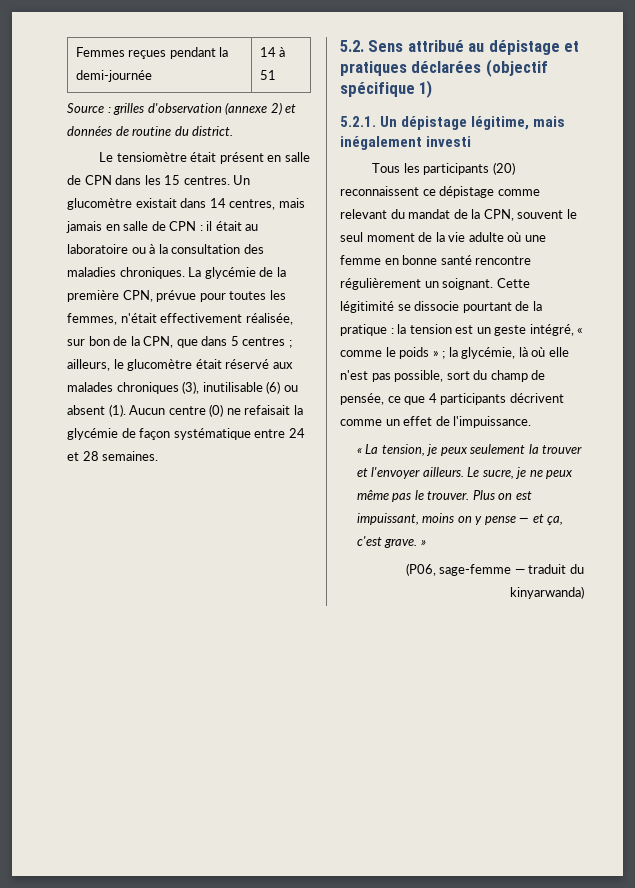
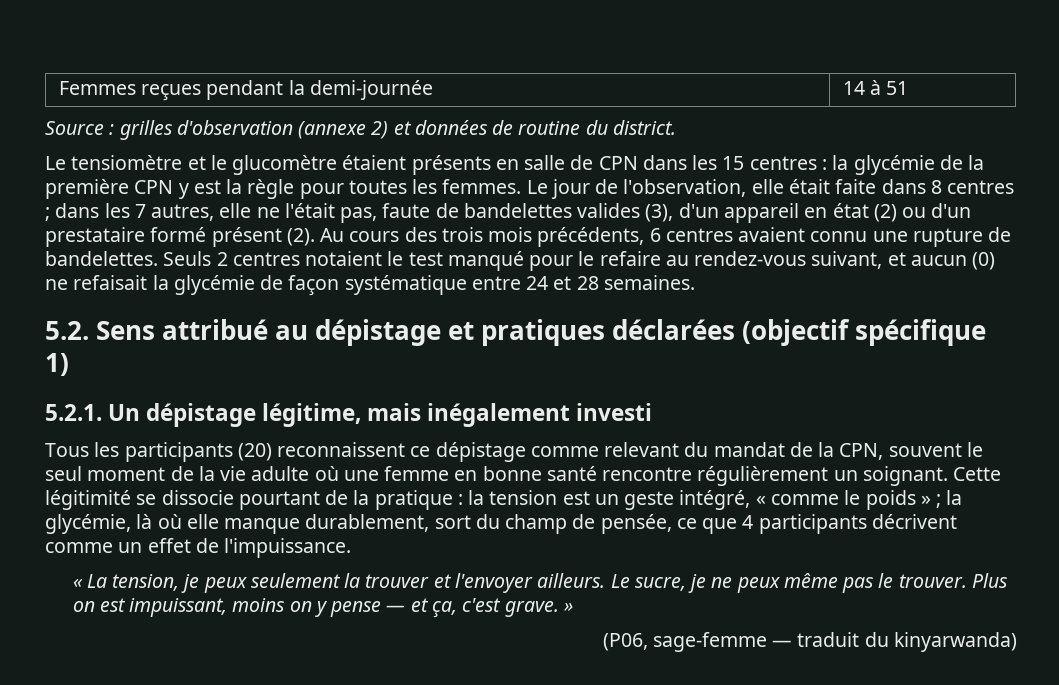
[190,152,264,164] était présent -> [187,155,491,175] et le glucomètre étaient présents
[183,175,251,185] [67,198,305,210] [66,221,259,233] [67,244,264,254] [67,267,286,279] [67,290,286,302] [67,313,293,325] [67,336,292,348] [67,359,293,371] [67,381,298,394] [67,404,206,417] centres. Un glucomètre existait dans 14 centres, mais jamais en salle de CPN : il était au laboratoire ou à la consultation des maladies chroniques. La glycémie de la première CPN, prévue pour toutes les femmes, n'était effectivement réalisée, sur bon de la CPN, que dans 5 centres ; ailleurs, le glucomètre était réservé aux malades chroniques (3), inutilisable (6) ou absent (1). Aucun centre -> [749,155,985,175] [45,179,1015,199] [45,203,972,223] [45,227,1012,247] [45,251,967,271] centres : la glycémie de la première CPN y est la règle pour toutes les femmes. Le jour de l'observation, elle était faite dans 8 centres ; dans les 7 autres, elle ne l'était pas, faute de bandelettes valides (3), d'un appareil en état (2) ou d'un prestataire formé présent (2). Au cours des trois mois précédents, 6 centres avaient connu une rupture de bandelettes. Seuls 2 centres notaient le test manqué pour le refaire au rendez-vous suivant, et aucun
[340,370,444,382] n'est pas possible, -> [224,514,430,534] manque durablement,

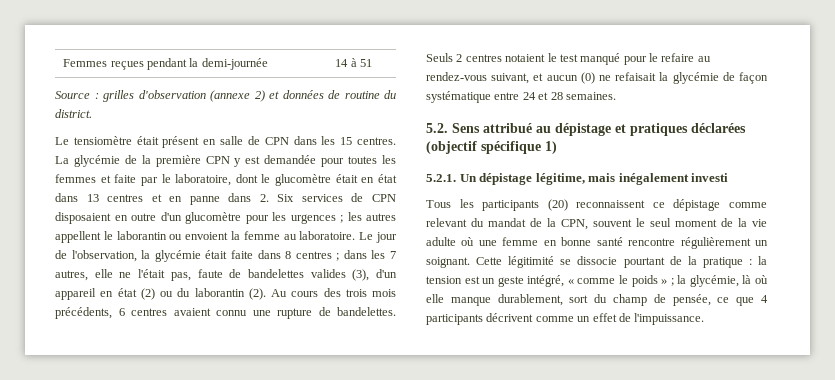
[187,155,491,175] et le glucomètre étaient présents -> [136,136,200,148] était présent
[749,155,849,170] centres : la -> [356,137,396,145] [55,156,69,164] centres. La
[226,179,295,199] la règle -> [264,155,317,164] demandée
[442,179,522,194] femmes. -> [55,174,397,186] [55,193,397,205] [55,212,396,224] [55,231,356,243] femmes et faite par le laboratoire, dont le glucomètre était en état dans 13 centres et en panne dans 2. Six services de CPN disposaient en outre d'un glucomètre pour les urgences ; les autres appellent le laborantin ou envoient la femme au laboratoire.
[751,179,784,194] elle -> [141,250,201,262] la glycémie
[931,203,972,218] [45,227,282,247] d'un prestataire formé présent -> [177,288,245,297] du laborantin
[72,573,1008,593] [72,598,573,618] [602,632,1017,652] // « La tension, je peux seulement la trouver et l'envoyer ailleurs. Le sucre, je ne peux même pas le trouver. Plus on est impuissant, moins on y pense — et ça, c'est grave. » // (P06, sage-femme — traduit du kinyarwanda) -> (705, 319) none

